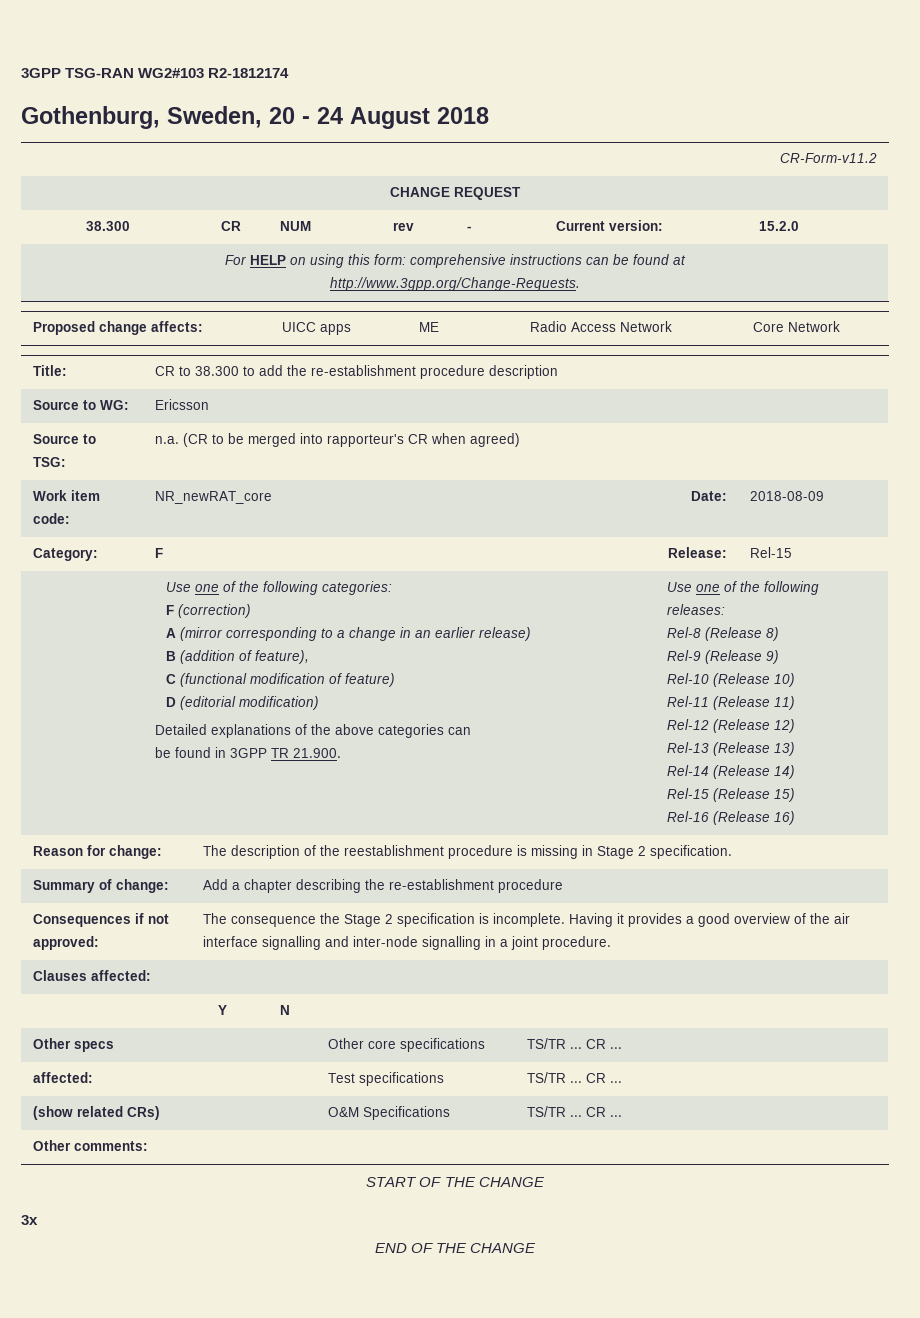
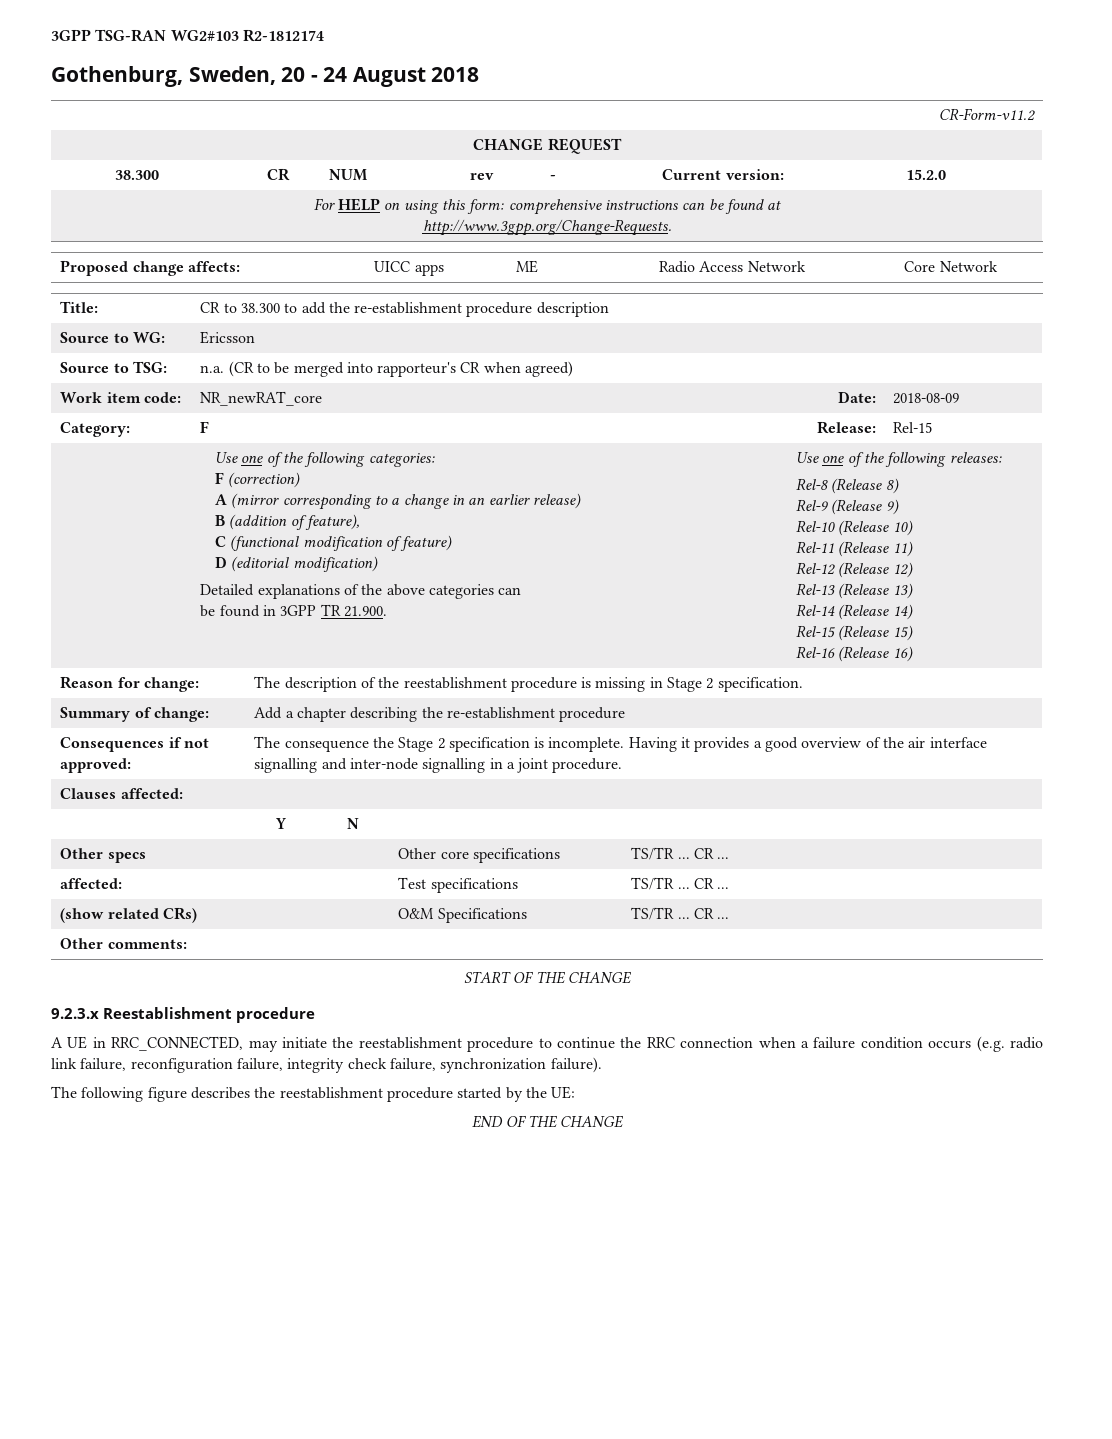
[21,1215,38,1225] 3x -> [51,1007,315,1023] [51,1036,1043,1052] [51,1057,602,1073] [51,1086,576,1102] 9.2.3.x Reestablishment procedure // A UE in RRC_CONNECTED, may initiate the reestablishment procedure to continue the RRC connection when a failure condition occurs (e.g. radio link failure, reconfiguration failure, integrity check failure, synchronization failure). // The following figure describes the reestablishment procedure started by the UE:

